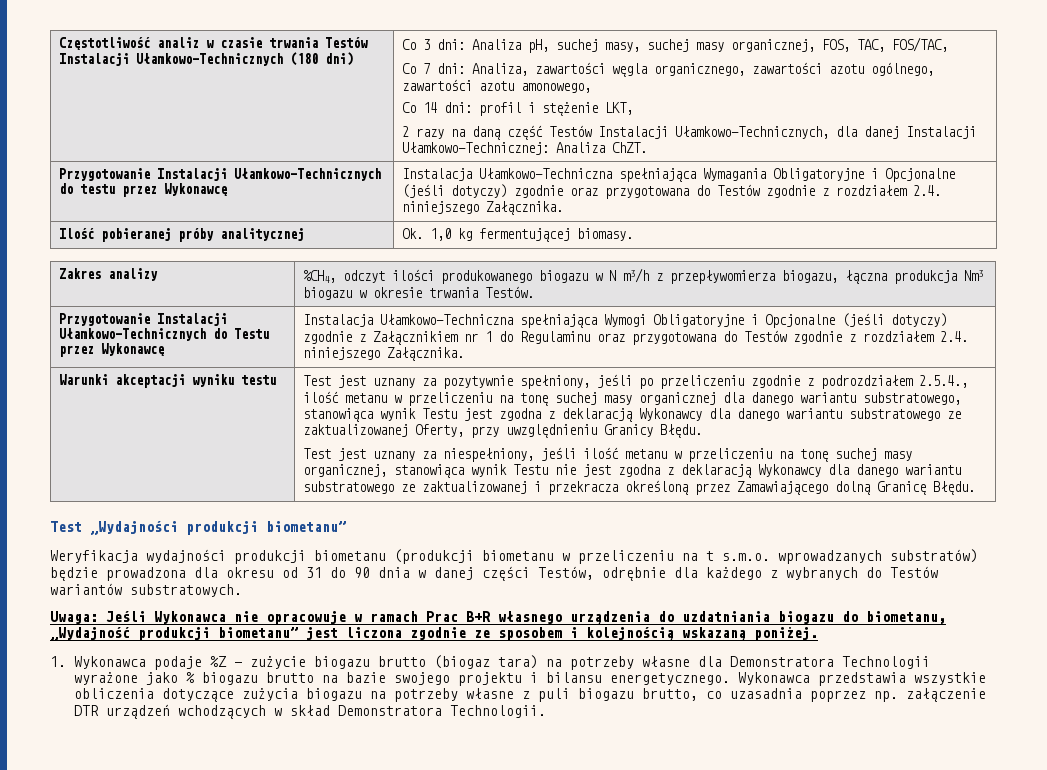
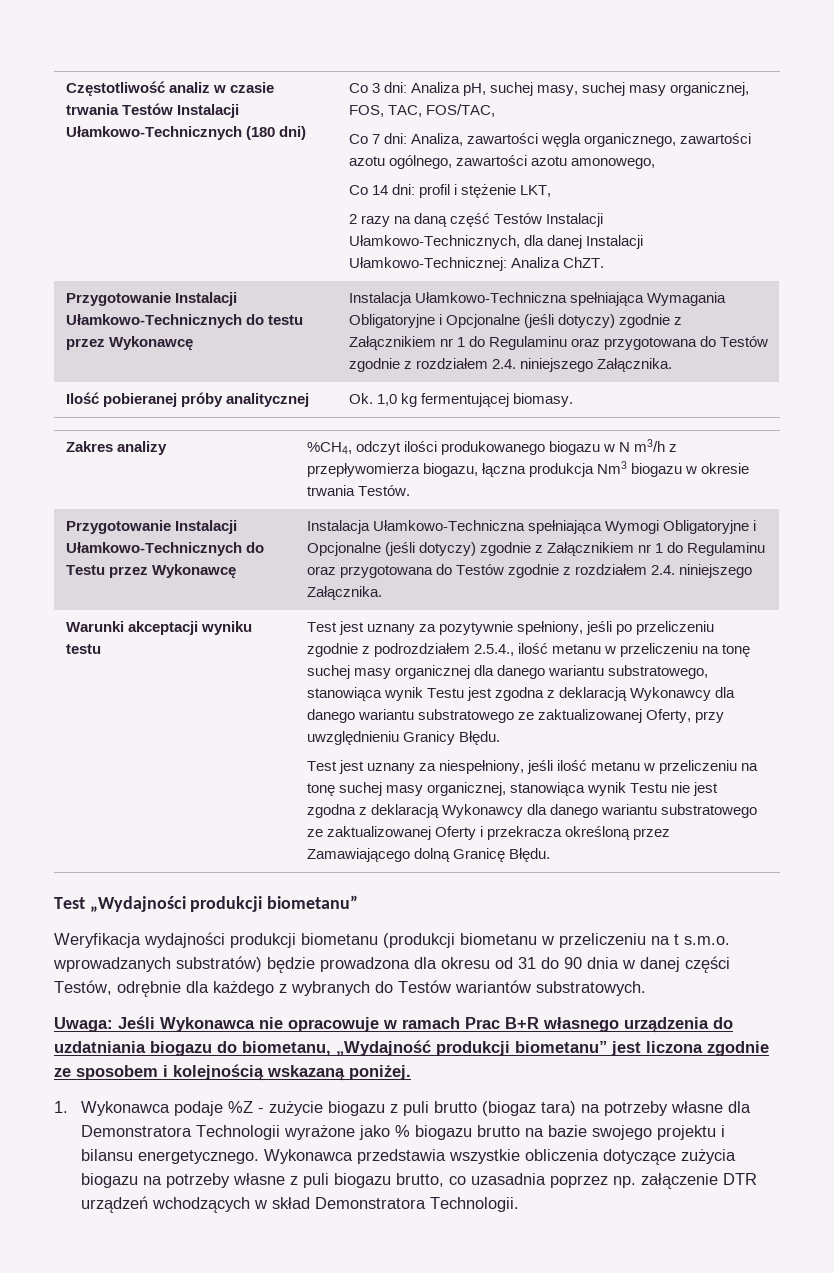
(564, 191) none -> [674,317,683,325] [348,336,567,350] z Załącznikiem nr 1 do Regulaminu
(528, 487) none -> [434,826,476,840] Oferty
(370, 662) none -> [390,1101,430,1116] z puli

